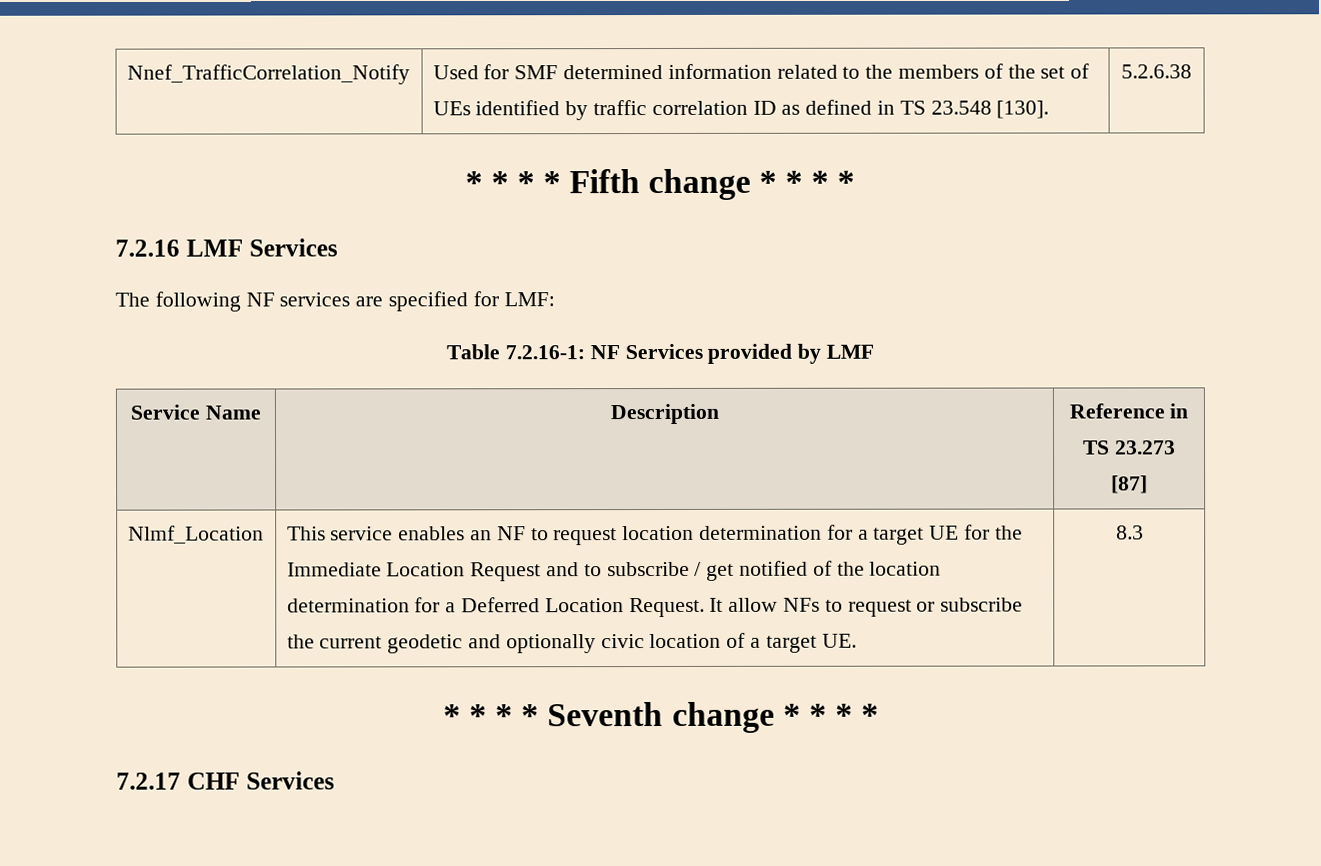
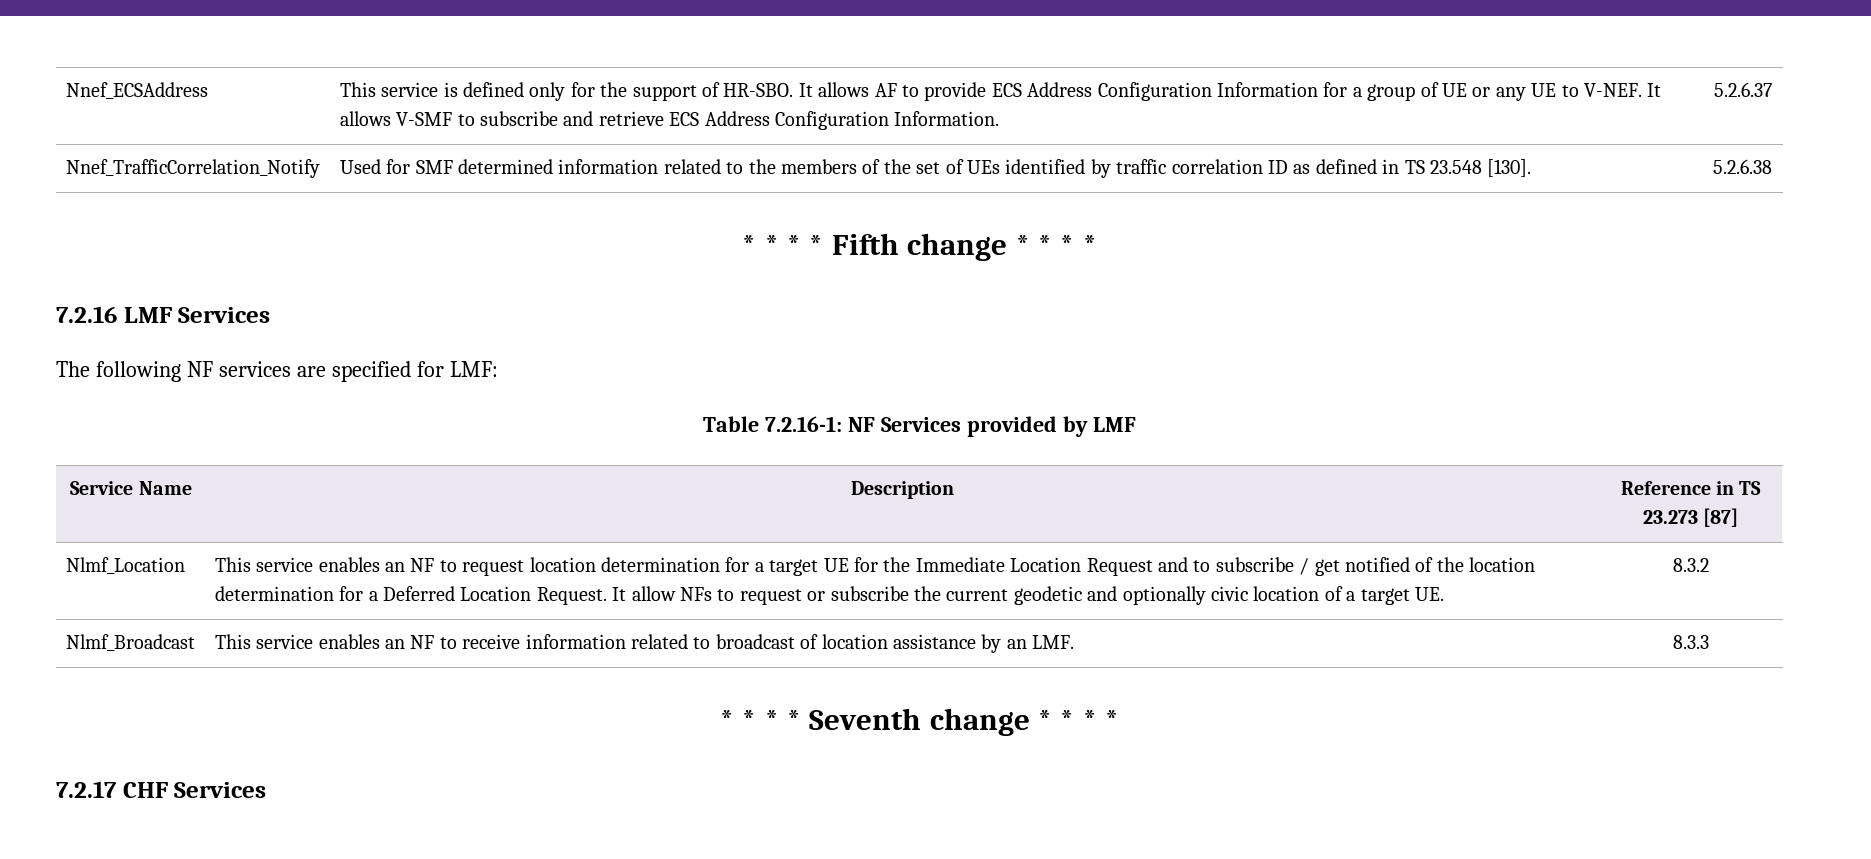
(126, 74) none -> [65,82,208,99] [339,82,1662,101] [339,111,1000,130] [1713,82,1772,97] Nnef_ECSAddress | This service is defined only for the support of HR-SBO. It allows AF to provide ECS Address Configuration Information for a group of UE or any UE to V-NEF. It allows V-SMF to subscribe and retrieve ECS Address Configuration Information. | 5.2.6.37 //
[1115,525,1144,540] 8.3 -> [1672,558,1709,572] [65,634,195,651] [214,634,1075,653] [1672,635,1709,649] 8.3.2 // Nlmf_Broadcast | This service enables an NF to receive information related to broadcast of location assistance by an LMF. | 8.3.3

